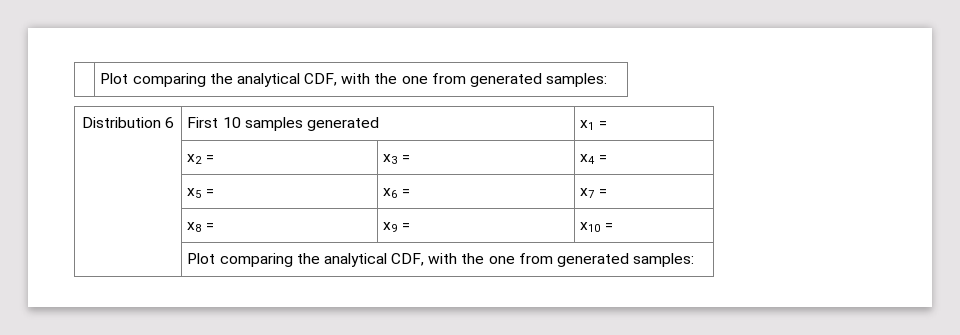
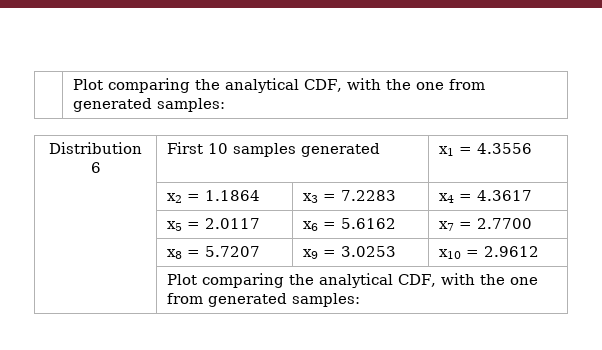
(607, 124) none -> [476,143,532,154] 4.3556
(214, 158) none -> [204,190,260,201] 1.1864
(410, 158) none -> [340,190,396,201] 7.2283
(607, 158) none -> [476,190,532,201] 4.3617
(214, 192) none -> [204,218,260,229] 2.0117
(410, 192) none -> [340,218,396,229] 5.6162
(607, 192) none -> [476,218,532,229] 2.7700
(214, 226) none -> [204,246,260,257] 5.7207
(410, 226) none -> [340,246,396,257] 3.0253
(613, 226) none -> [483,246,539,257] 2.9612

